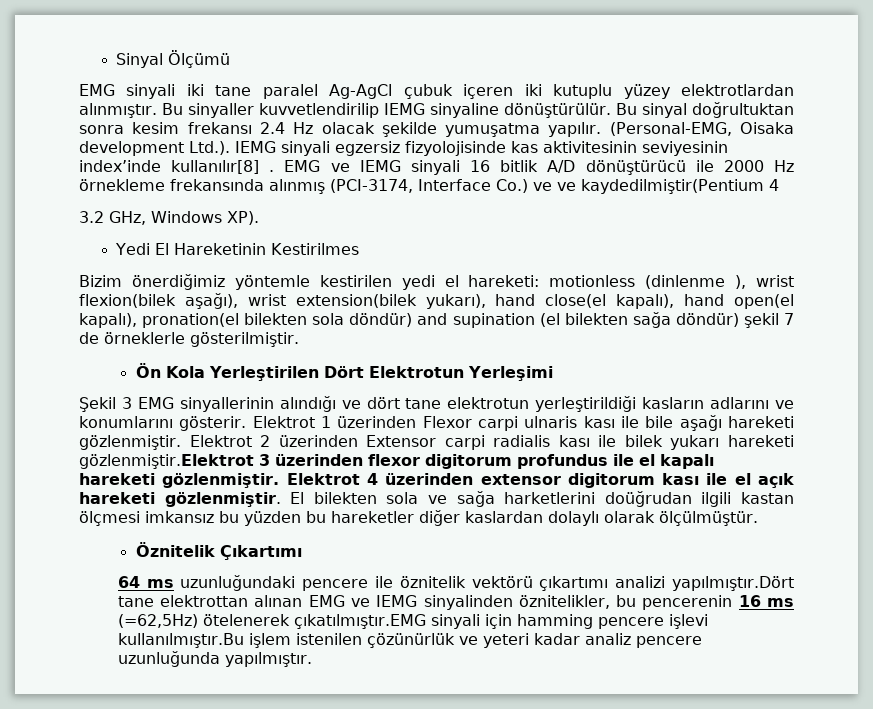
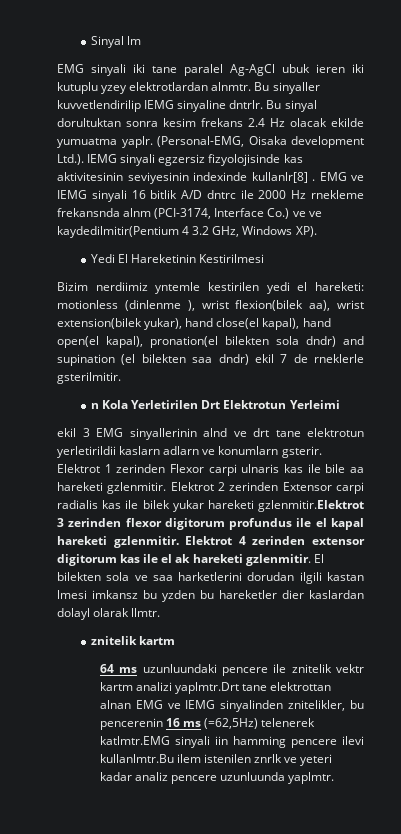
[168,50,231,68] Ölçümü -> [127,36,142,45] lm
[403,84,794,99] [79,103,157,118] çubuk içeren iki kutuplu yüzey elektrotlardan alınmıştır. -> [282,64,364,73] [57,82,252,94] ubuk ieren iki kutuplu yzey elektrotlardan alnmtr.
[504,103,612,118] dönüştürülür. -> [229,100,264,109] dntrlr.
[691,102,794,118] doğrultuktan -> [57,118,121,127] dorultuktan
[187,122,252,134] frekansı -> [201,118,243,127] frekans
[381,122,602,137] şekilde yumuşatma yapılır. -> [331,118,364,127] [57,136,153,148] ekilde yumuatma yaplr.
[79,160,260,174] index’inde kullanılır[8] -> [193,172,308,183] indexinde kullanlr[8]
[585,160,686,175] dönüştürücü -> [206,190,236,199] dntrc
[79,179,325,194] örnekleme frekansında alınmış -> [310,190,364,199] [57,208,152,217] rnekleme frekansnda alnm
[581,179,779,194] kaydedilmiştir(Pentium 4 // -> [57,226,190,238] kaydedilmitir(Pentium 4
[271,243,360,255] Kestirilmes -> [199,254,265,263] Kestirilmesi
[131,274,310,290] önerdiğimiz yöntemle -> [95,282,201,294] nerdiimiz yntemle
[184,293,238,309] aşağı), -> [309,300,331,311] aa),
[425,294,486,309] yukarı), -> [144,318,183,330] yukar),
[616,294,675,309] kapalı), -> [262,318,300,330] kapal),
[79,313,137,328] kapalı), -> [106,336,143,348] kapal),
[349,313,413,327] döndür) -> [306,336,336,347] dndr)
[632,312,794,328] [79,332,299,347] [135,363,554,381] [79,396,794,412] [79,416,247,431] sağa döndür) şekil 7 de örneklerle gösterilmiştir. // Ön Kola Yerleştirilen Dört Elektrotun Yerleşimi // Şekil 3 EMG sinyallerinin alındığı ve dört tane elektrotun yerleştirildiği kasların adlarını ve konumlarını gösterir. -> [192,354,364,365] [57,372,121,384] [91,400,340,409] [57,428,364,440] [57,446,322,458] saa dndr) ekil 7 de rneklerle gsterilmitir. // n Kola Yerletirilen Drt Elektrotun Yerleimi // ekil 3 EMG sinyallerinin alnd ve drt tane elektrotun yerletirildii kaslarn adlarn ve konumlarn gsterir.
[337,416,417,428] üzerinden -> [116,464,166,473] zerinden
[583,416,615,428] kası -> [284,464,303,473] kas
[679,415,794,431] [79,435,181,450] aşağı hareketi gözlenmiştir. -> [350,467,364,473] [57,482,167,494] aa hareketi gzlenmitir.
[278,435,358,447] üzerinden -> [229,482,279,491] zerinden
[558,435,590,447] kası -> [102,500,122,509] kas
[670,435,794,450] [79,454,363,469] yukarı hareketi gözlenmiştir.Elektrot 3 üzerinden -> [172,500,364,512] [57,518,122,527] yukar hareketi gzlenmitir.Elektrot 3 zerinden
[659,454,714,469] [79,473,280,488] kapalı hareketi gözlenmiştir. -> [330,518,364,530] [57,536,179,548] kapal hareketi gzlenmitir.
[385,473,474,485] üzerinden -> [252,536,306,545] zerinden
[662,473,795,488] [79,492,281,507] kası ile el açık hareketi gözlenmiştir. -> [120,554,311,566] kas ile el ak hareketi gzlenmitir.
[456,491,795,507] [79,510,758,526] [135,542,302,560] sağa harketlerini doüğrudan ilgili kastan ölçmesi imkansız bu yüzden bu hareketler diğer kaslardan dolaylı olarak ölçülmüştür. // Öznitelik Çıkartımı -> [152,572,364,584] [57,590,364,602] [57,608,161,620] [91,636,176,645] saa harketlerini dorudan ilgili kastan lmesi imkansz bu yzden bu hareketler dier kaslardan dolayl olarak llmtr. // znitelik kartm
[180,575,296,591] uzunluğundaki -> [142,664,217,673] uzunluundaki
[399,576,795,591] öznitelik vektörü çıkartımı analizi yapılmıştır.Dört -> [291,664,364,673] [99,682,239,694] znitelik vektr kartm analizi yaplmtr.Drt
[254,595,303,607] alınan -> [99,700,131,709] alnan
[518,595,610,609] öznitelikler, -> [288,700,346,711] znitelikler,
[202,614,708,629] [117,633,455,648] ötelenerek çıkatılmıştır.EMG sinyali için hamming pencere işlevi kullanılmıştır.Bu işlem istenilen çözünürlük -> [261,718,316,727] [99,736,364,748] [99,754,283,763] telenerek katlmtr.EMG sinyali iin hamming pencere ilevi kullanlmtr.Bu ilem istenilen znrlk
[117,651,312,667] uzunluğunda yapılmıştır. -> [220,772,335,784] uzunluunda yaplmtr.

